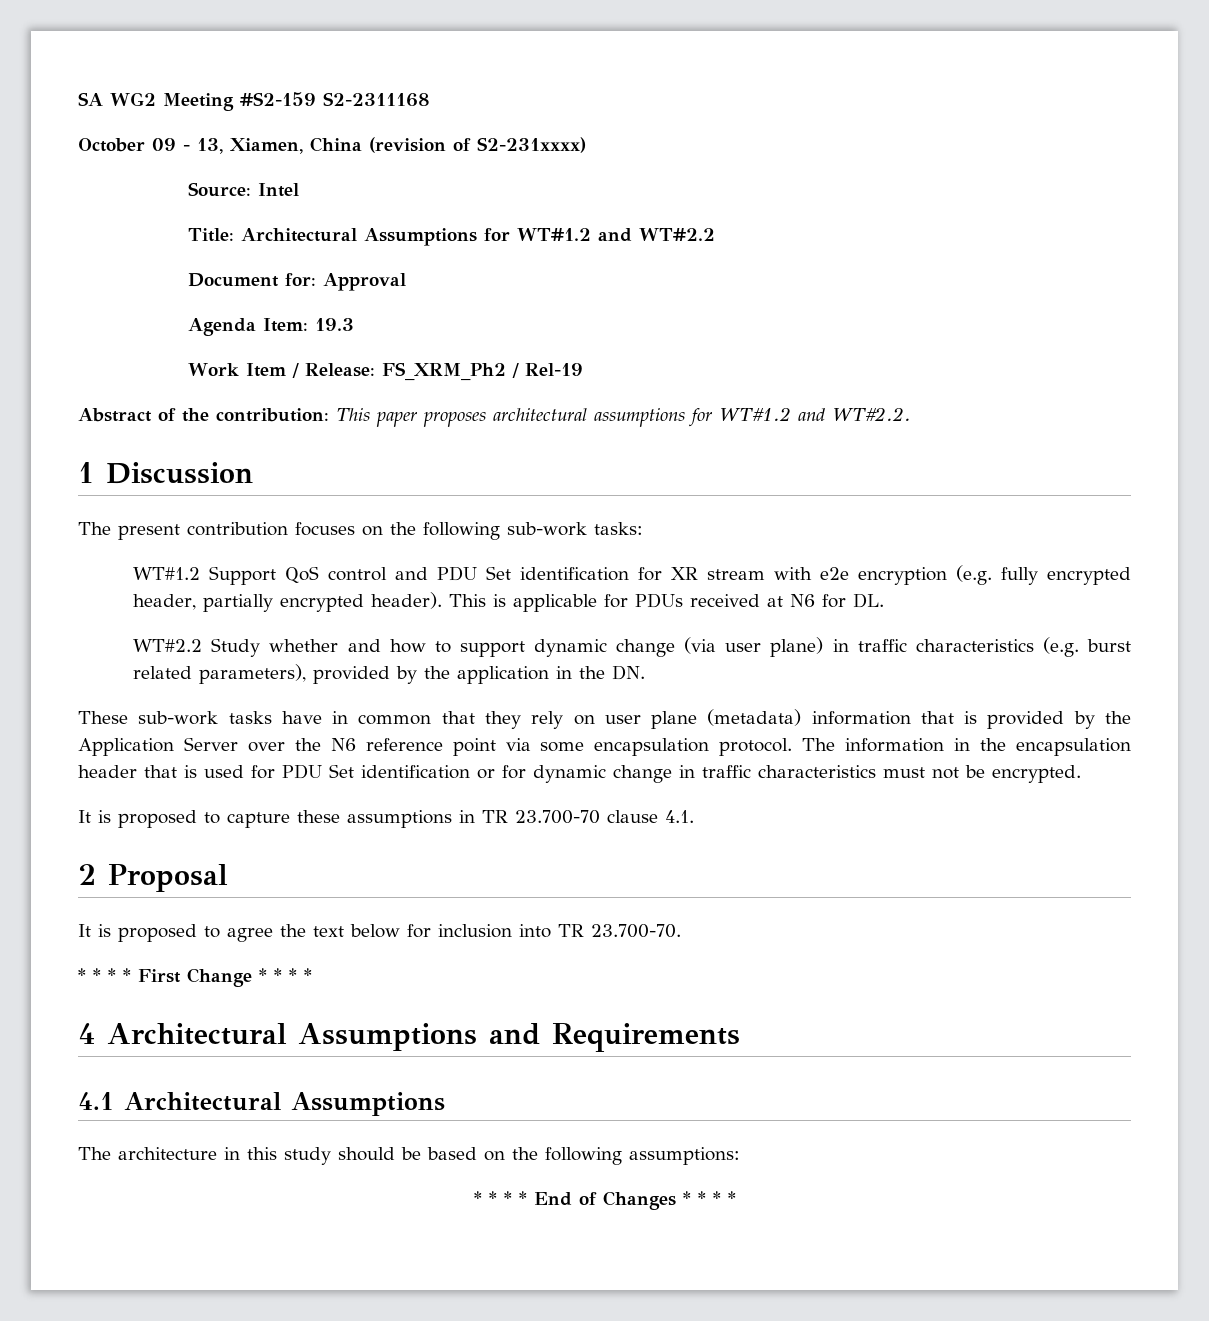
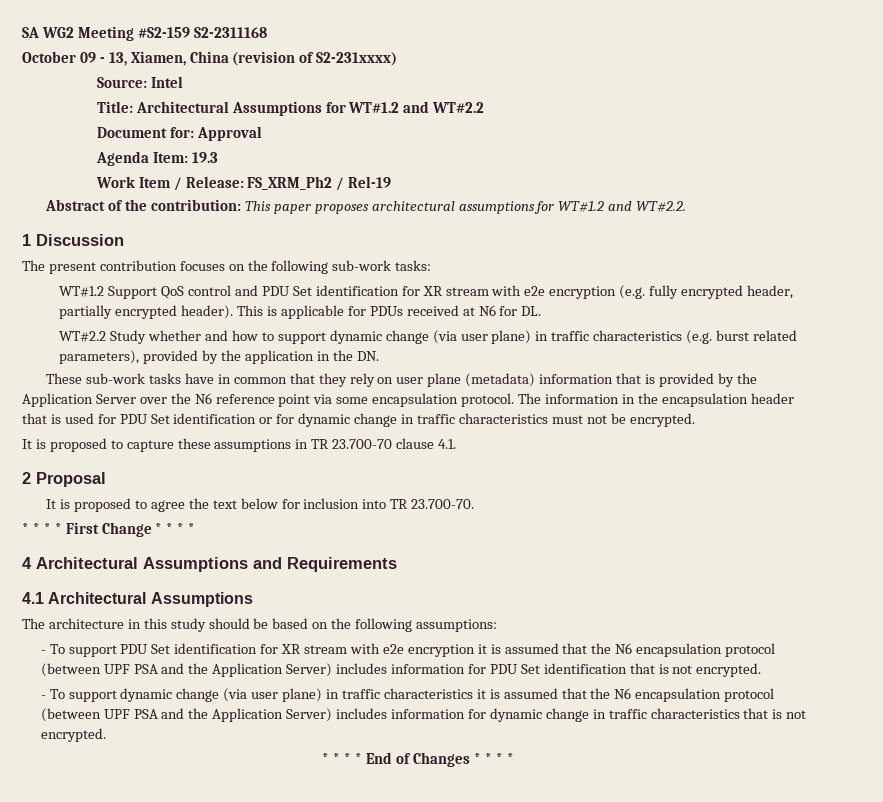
(740, 1156) none -> [40,643,776,657] [40,663,762,677] [40,688,775,702] [40,708,807,722] [40,728,106,742] // - To support PDU Set identification for XR stream with e2e encryption it is assumed that the N6 encapsulation protocol (between UPF PSA and the Application Server) includes information for PDU Set identification that is not encrypted. // - To support dynamic change (via user plane) in traffic characteristics it is assumed that the N6 encapsulation protocol (between UPF PSA and the Application Server) includes information for dynamic change in traffic characteristics that is not encrypted.

